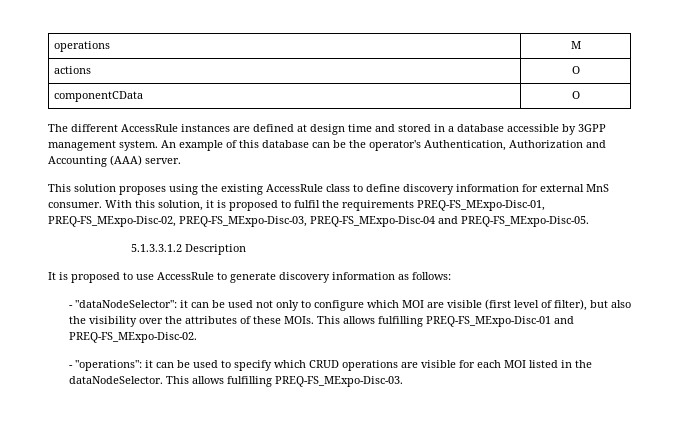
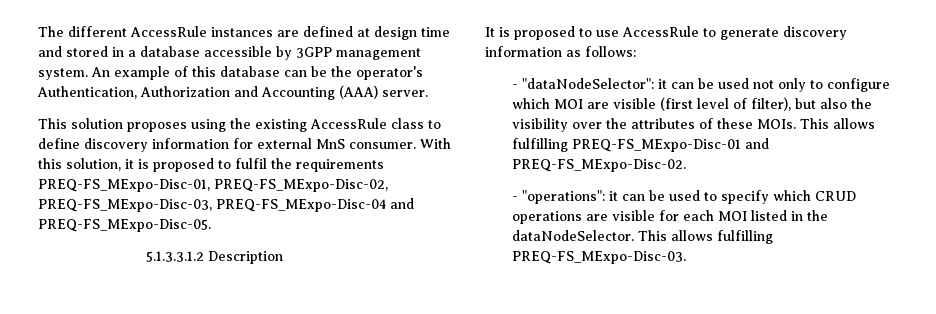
[54,41,111,52] [570,41,581,49] [54,66,92,74] [571,66,580,74] [54,91,144,102] [571,91,580,99] operations | M // actions | O // componentCData | O // -> (38, 31) none

